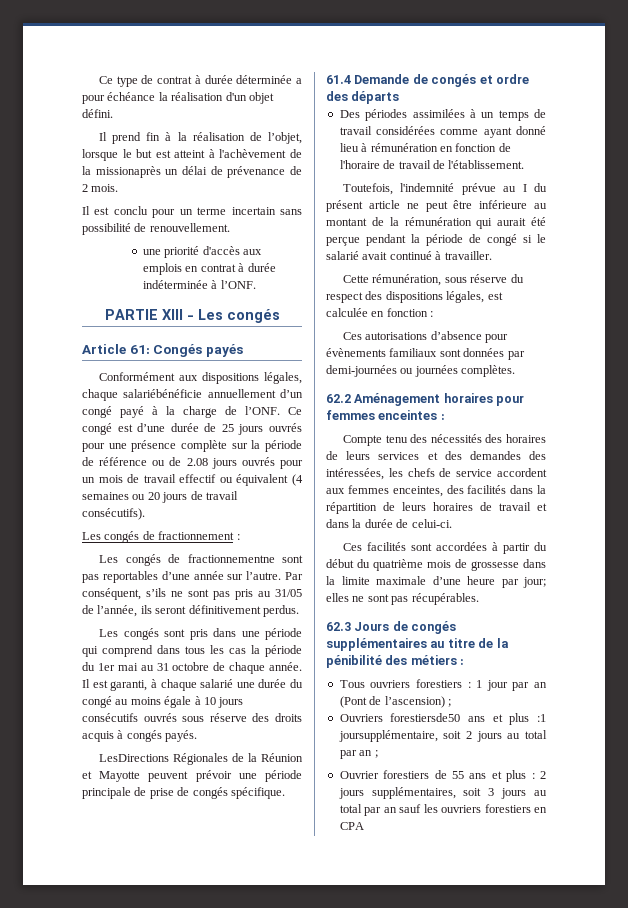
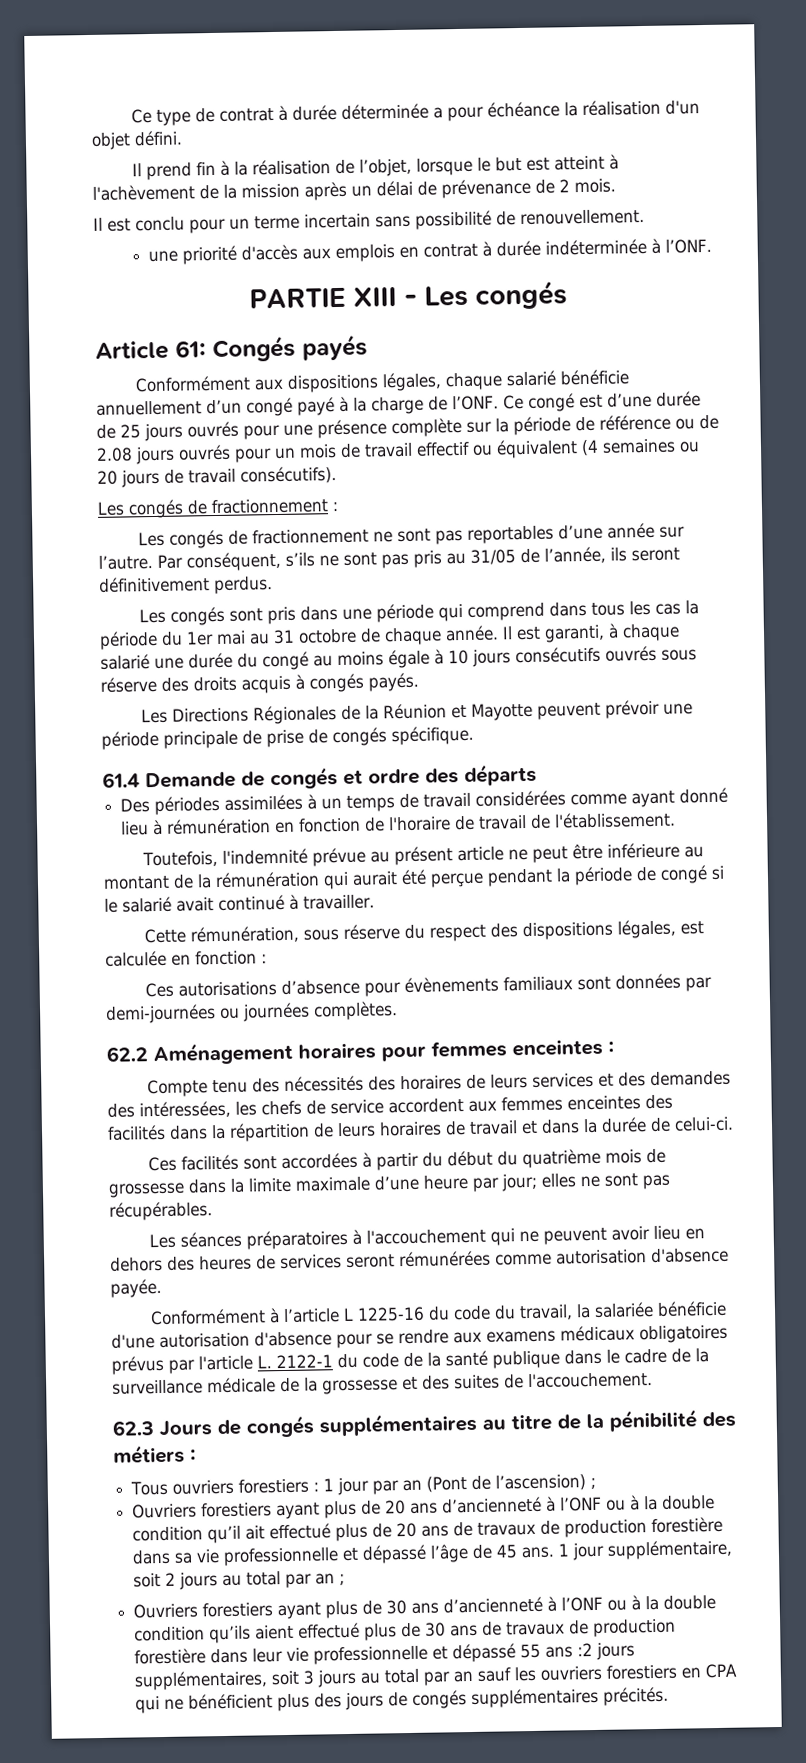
[95,166,161,178] missionaprès -> [241,181,347,201] mission après
[123,389,203,398] salariébénéficie -> [506,369,630,387] salarié bénéficie
[187,554,275,563] fractionnementne -> [252,528,394,545] fractionnement ne
[99,754,170,762] LesDirections -> [141,707,250,724] Les Directions
[522,183,547,192] I du -> (391, 857) none
[392,486,443,497] enceintes, -> [567,1095,641,1111] enceintes
(479, 599) none -> [149,1225,706,1250] [110,1247,729,1272] [110,1278,162,1298] [150,1300,728,1326] [111,1324,728,1349] [111,1348,709,1375] [112,1372,653,1395] // Les séances préparatoires à l'accouchement qui ne peuvent avoir lieu en dehors des heures de services seront rémunérées comme autorisation d'absence payée. // Conformément à l’article L 1225-16 du code du travail, la salariée bénéficie d'une autorisation d'absence pour se rendre aux examens médicaux obligatoires prévus par l'article L. 2122-1 du code de la santé publique dans le cadre de la surveillance médicale de la grossesse et des suites de l'accouchement.
[390,713,546,725] [338,730,438,742] forestiersde50 ans et plus :1 joursupplémentaire, -> [201,1495,716,1520] [132,1516,724,1544] [132,1539,734,1566] forestiers ayant plus de 20 ans d’ancienneté à l’ONF ou à la double condition qu’il ait effectué plus de 20 ans de travaux de production forestière dans sa vie professionnelle et dépassé l’âge de 45 ans. 1 jour supplémentaire,
[339,770,546,782] Ouvrier forestiers de 55 ans et plus : 2 -> [133,1595,717,1620] [134,1618,677,1644] [134,1643,594,1665] Ouvriers forestiers ayant plus de 30 ans d’ancienneté à l’ONF ou à la double condition qu’ils aient effectué plus de 30 ans de travaux de production forestière dans leur vie professionnelle et dépassé 55 ans :2
(364, 826) none -> [135,1686,670,1714] qui ne bénéficient plus des jours de congés supplémentaires précités.

